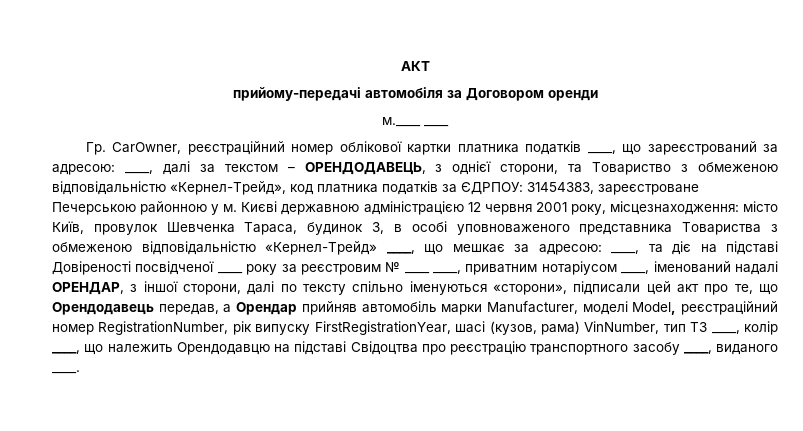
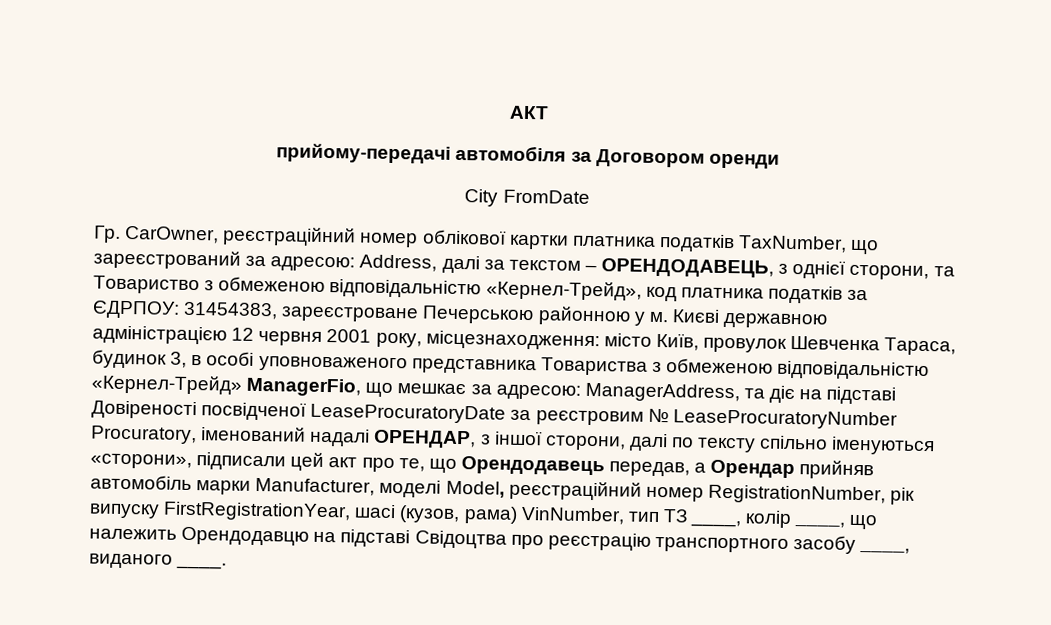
[382,117,449,127] м.____ ____ -> [464,189,590,207] City FromDate
[587,150,616,154] ____, -> [738,235,848,253] TaxNumber,
[124,170,153,174] ____, -> [359,254,438,272] Address,
[386,250,415,254] ____, -> [246,377,362,397] ManagerFio,
[611,250,639,254] ____, -> [584,382,740,403] ManagerAddress,
[217,264,278,275] ____ року -> [310,403,507,424] LeaseProcuratoryDate
[404,261,650,275] ____ ____, приватним нотаріусом ____, -> [672,409,898,430] [90,425,197,445] LeaseProcuratoryNumber Procuratory,

